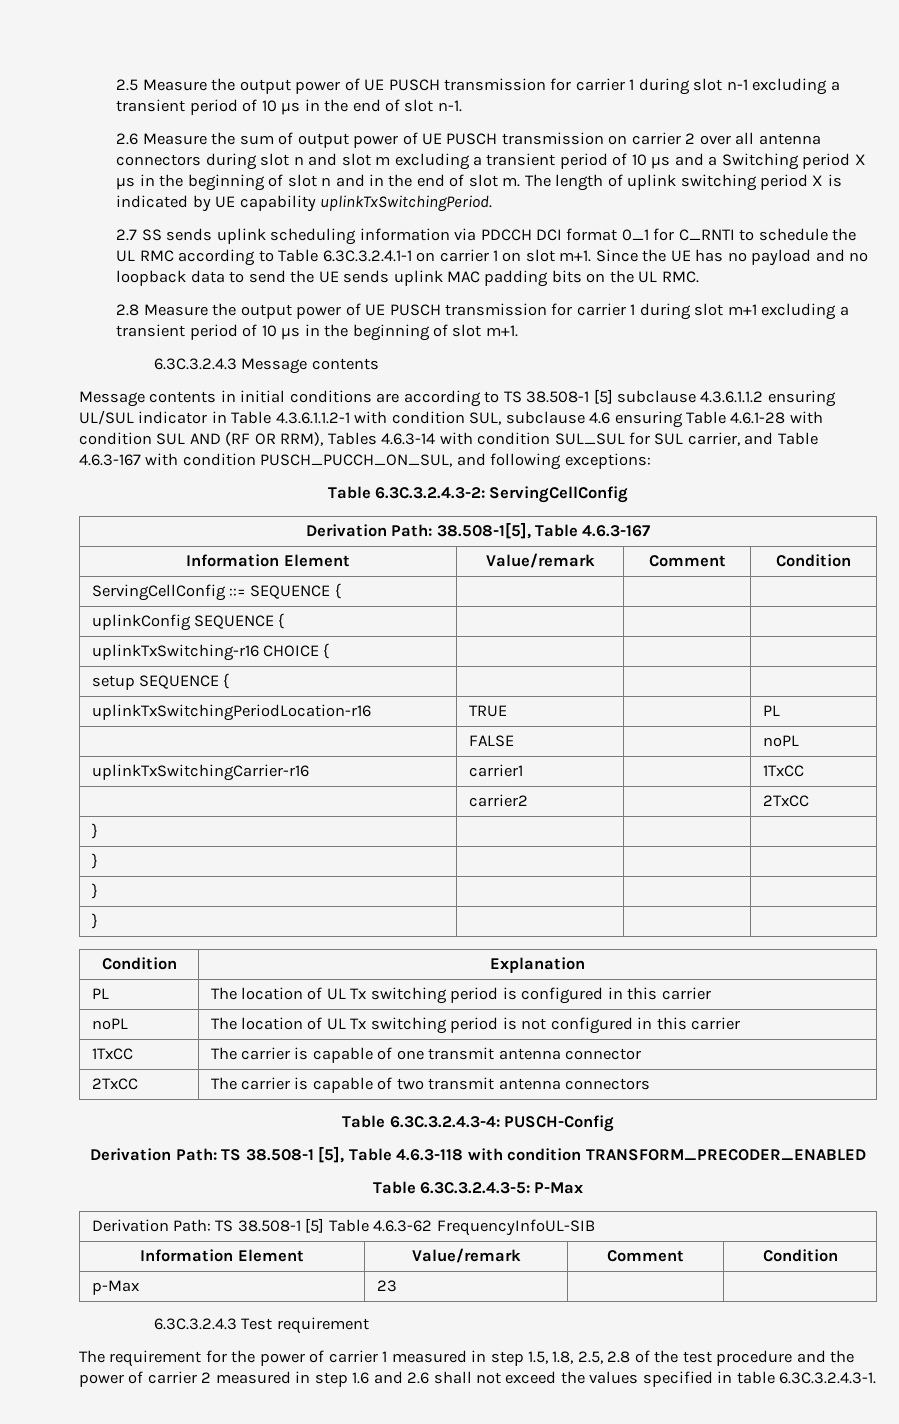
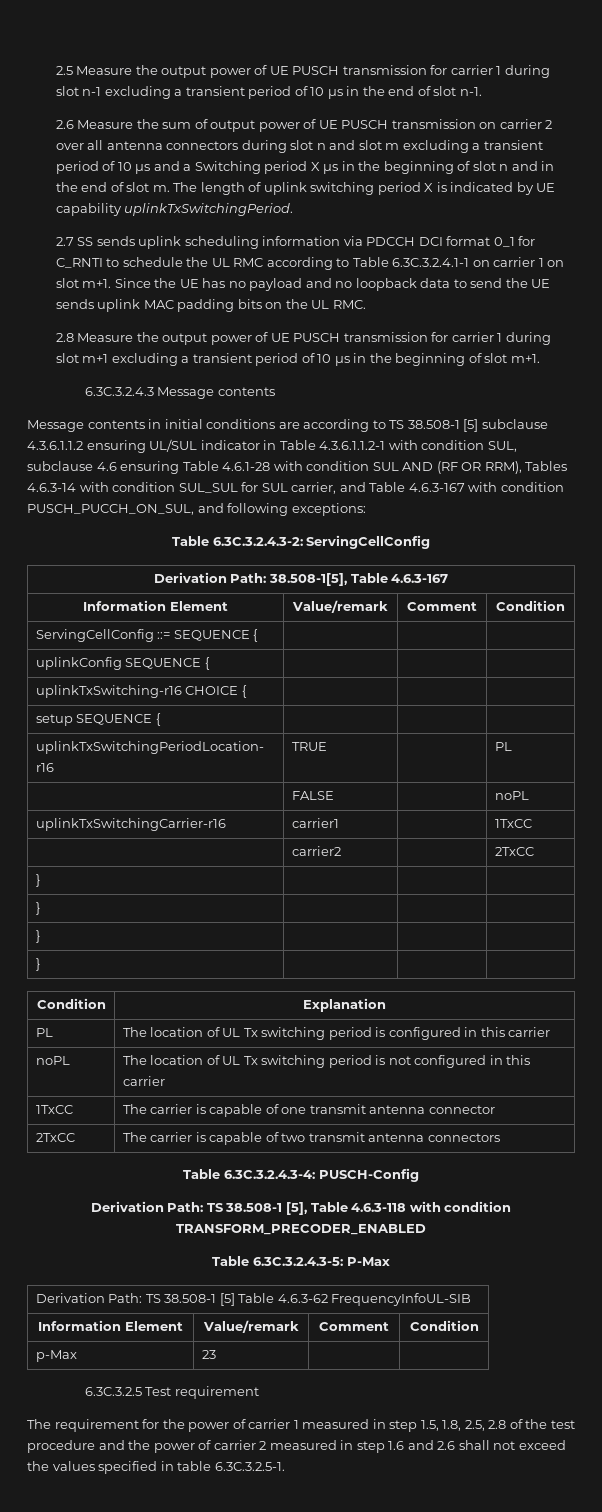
[153,1318,237,1330] 6.3C.3.2.4.3 -> [84,1387,142,1396] 6.3C.3.2.5
[779,1372,877,1384] 6.3C.3.2.4.3-1. -> [214,1462,285,1471] 6.3C.3.2.5-1.

